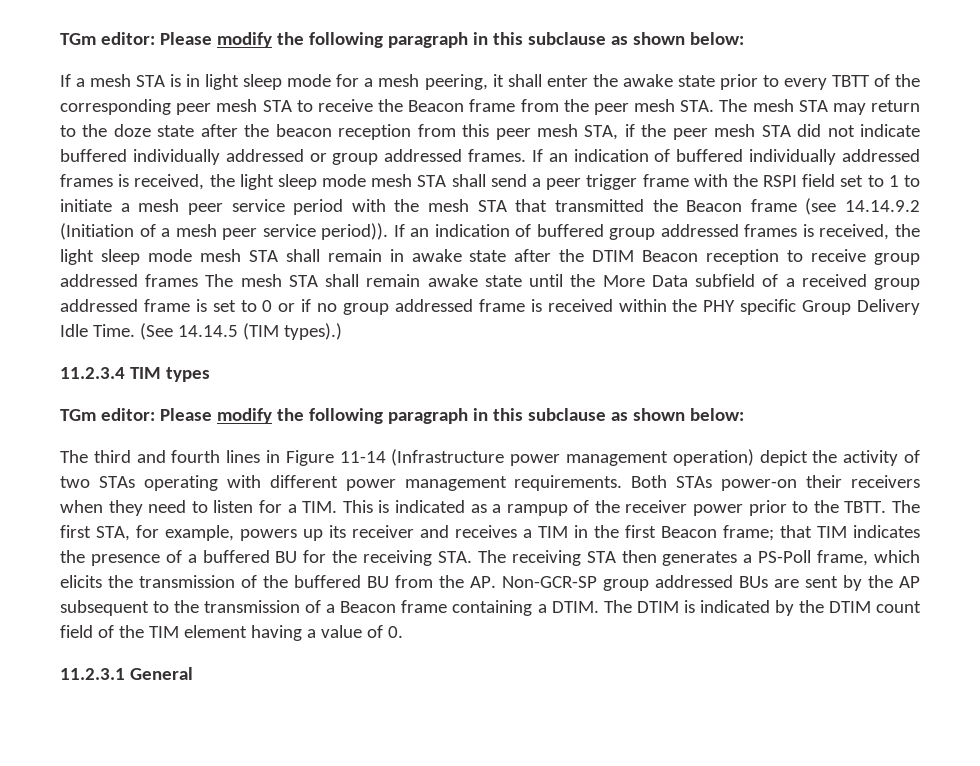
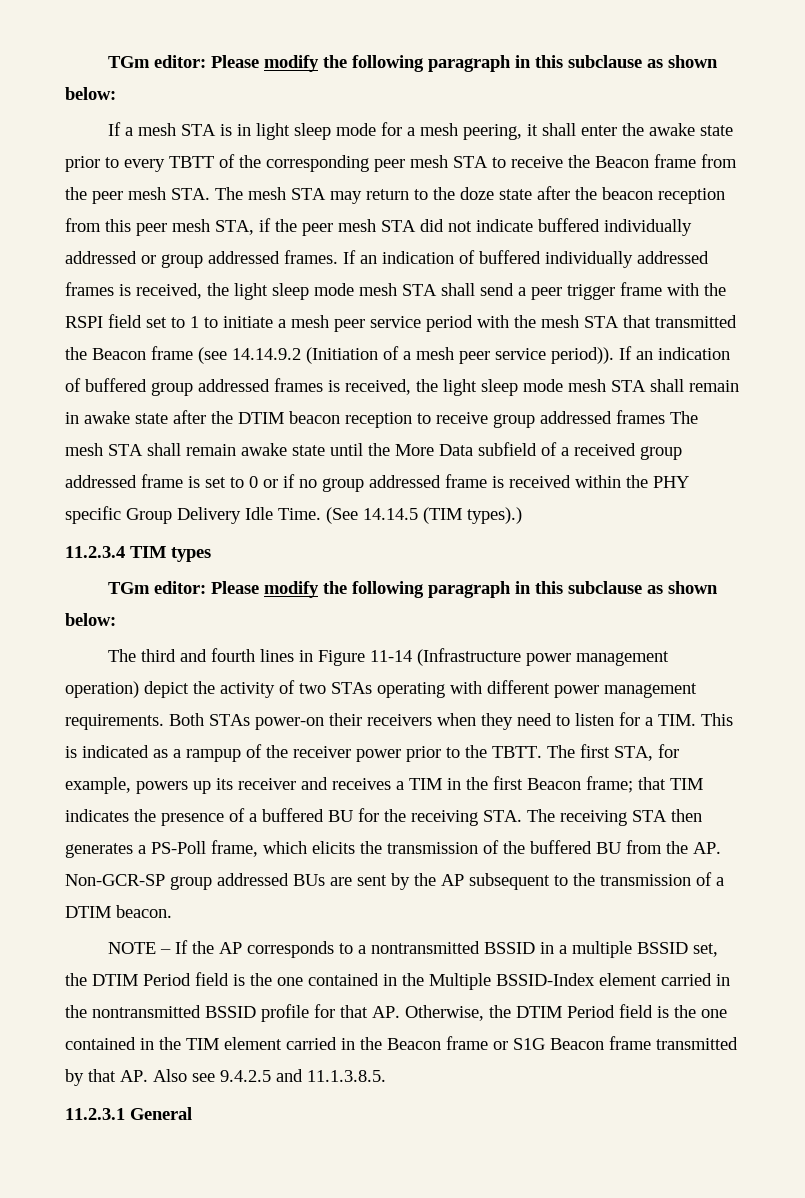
[642,250,699,262] Beacon -> [289,411,340,424] beacon
[340,600,921,616] [60,625,403,641] Beacon frame containing a DTIM. The DTIM is indicated by the DTIM count field of the TIM element having a value of 0. -> [65,905,172,918] [108,940,719,958] [65,972,730,990] [65,1004,727,1022] [65,1036,738,1050] [65,1069,386,1086] DTIM beacon. // NOTE – If the AP corresponds to a nontransmitted BSSID in a multiple BSSID set, the DTIM Period field is the one contained in the Multiple BSSID-Index element carried in the nontransmitted BSSID profile for that AP. Otherwise, the DTIM Period field is the one contained in the TIM element carried in the Beacon frame or S1G Beacon frame transmitted by that AP. Also see 9.4.2.5 and 11.1.3.8.5.

